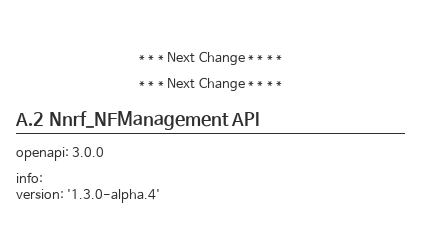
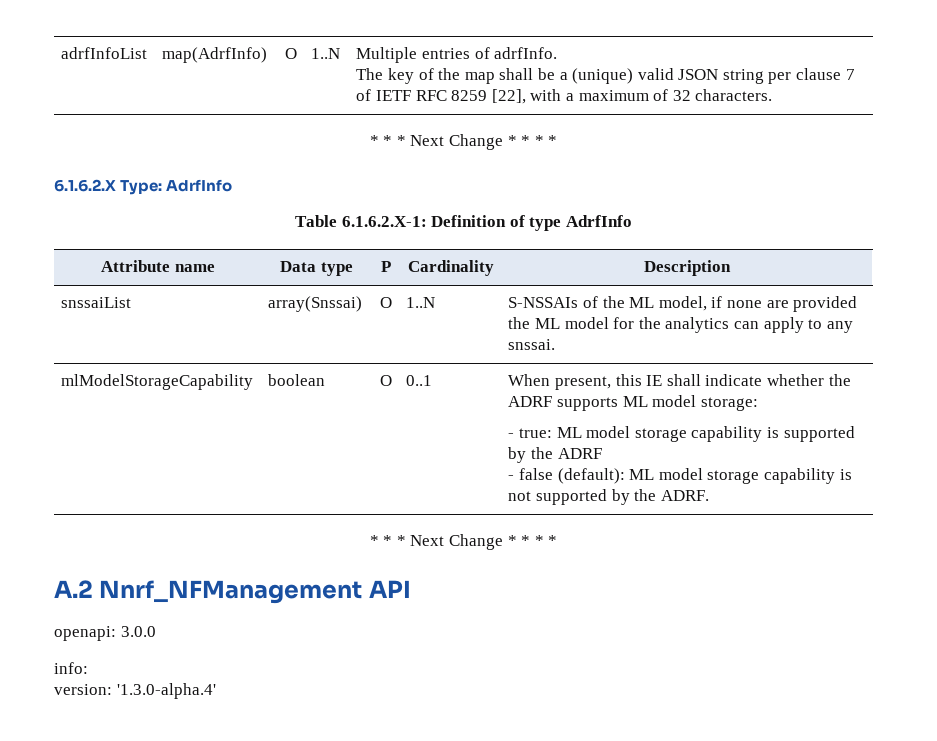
[139,51,282,66] * * * Next Change * * * * -> [61,47,148,59] [162,47,268,63] [284,48,297,59] [311,48,341,59] [356,47,558,63] [356,68,855,84] [356,89,773,104] [369,134,558,150] [54,179,233,195] [295,215,632,231] [101,260,215,272] [280,261,353,276] [380,261,391,272] [407,260,494,276] [644,260,731,276] [61,297,132,308] [268,296,363,312] [379,297,392,308] [406,297,436,308] [508,296,858,312] [508,317,853,333] [508,339,556,350] [61,374,254,390] [268,374,326,386] [379,375,392,386] [406,375,433,386] [508,374,851,390] [508,395,758,411] [508,426,855,442] [508,447,602,463] [508,468,852,484] [508,489,709,505] adrfInfoList | map(AdrfInfo) | O | 1..N | Multiple entries of adrfInfo. // The key of the map shall be a (unique) valid JSON string per clause 7 of IETF RFC 8259 [22], with a maximum of 32 characters. // * * * Next Change * * * * // 6.1.6.2.X Type: AdrfInfo // Table 6.1.6.2.X-1: Definition of type AdrfInfo // Attribute name | Data type | P | Cardinality | Description // snssaiList | array(Snssai) | O | 1..N | S-NSSAIs of the ML model, if none are provided the ML model for the analytics can apply to any snssai. // mlModelStorageCapability | boolean | O | 0..1 | When present, this IE shall indicate whether the ADRF supports ML model storage: // - true: ML model storage capability is supported by the ADRF // - false (default): ML model storage capability is not supported by the ADRF.

